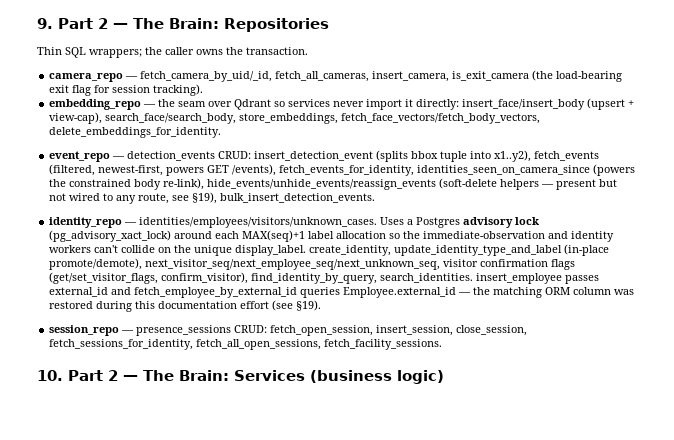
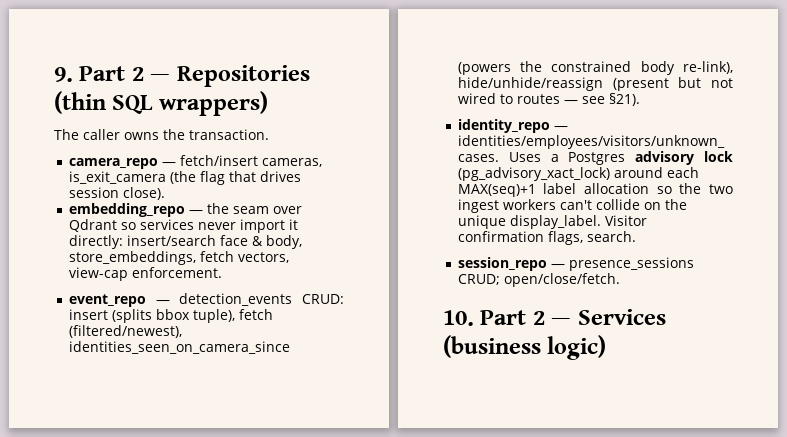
[133,18,329,32] [37,47,162,58] The Brain: Repositories // Thin SQL wrappers; the -> [176,65,310,87] [54,91,268,116] [54,129,79,140] Repositories (thin SQL wrappers) // The
[140,70,623,82] [49,84,204,96] fetch_camera_by_uid/_id, fetch_all_cameras, insert_camera, is_exit_camera (the load-bearing exit flag for session tracking). -> [179,155,322,167] [68,171,301,185] [68,187,165,200] fetch/insert cameras, is_exit_camera (the flag that drives session close).
[462,98,635,110] [49,112,541,124] [49,127,222,138] insert_face/insert_body (upsert + view-cap), search_face/search_body, store_embeddings, fetch_face_vectors/fetch_body_vectors, delete_embeddings_for_identity. -> [126,235,302,249] [68,251,289,265] [68,267,222,281] insert/search face & body, store_embeddings, fetch vectors, view-cap enforcement.
[254,151,374,161] insert_detection_event -> [68,309,108,320] insert
[440,150,600,162] [49,164,415,176] tuple into x1..y2), fetch_events (filtered, newest-first, powers GET /events), fetch_events_for_identity, -> [192,309,273,323] [68,325,182,338] tuple), fetch (filtered/newest),
[207,178,618,190] [49,192,376,204] hide_events/unhide_events/reassign_events (soft-delete helpers — present but not wired to any route, see §19), bulk_insert_detection_events. -> [457,77,733,91] [457,93,640,106] hide/unhide/reassign (present but not wired to routes — see §21).
[423,231,615,242] immediate-observation and identity -> [709,184,733,194] [457,199,499,213] two ingest
[309,244,610,256] [49,258,576,270] [49,272,600,284] [49,287,635,298] [49,300,322,312] [49,325,528,336] [49,339,443,350] create_identity, update_identity_type_and_label (in-place promote/demote), next_visitor_seq/next_employee_seq/next_unknown_seq, visitor confirmation flags (get/set_visitor_flags, confirm_visitor), find_identity_by_query, search_identities. insert_employee passes external_id and fetch_employee_by_external_id queries Employee.external_id — the matching ORM column was restored during this documentation effort (see §19). // session_repo — presence_sessions CRUD: fetch_open_session, insert_session, close_session, fetch_sessions_for_identity, fetch_all_open_sessions, fetch_facility_sessions. -> [604,215,647,226] [457,231,636,245] [457,257,694,271] [457,273,620,287] Visitor confirmation flags, search. // session_repo — presence_sessions CRUD; open/close/fetch.
[143,370,229,381] The Brain: -> (572, 321) none

